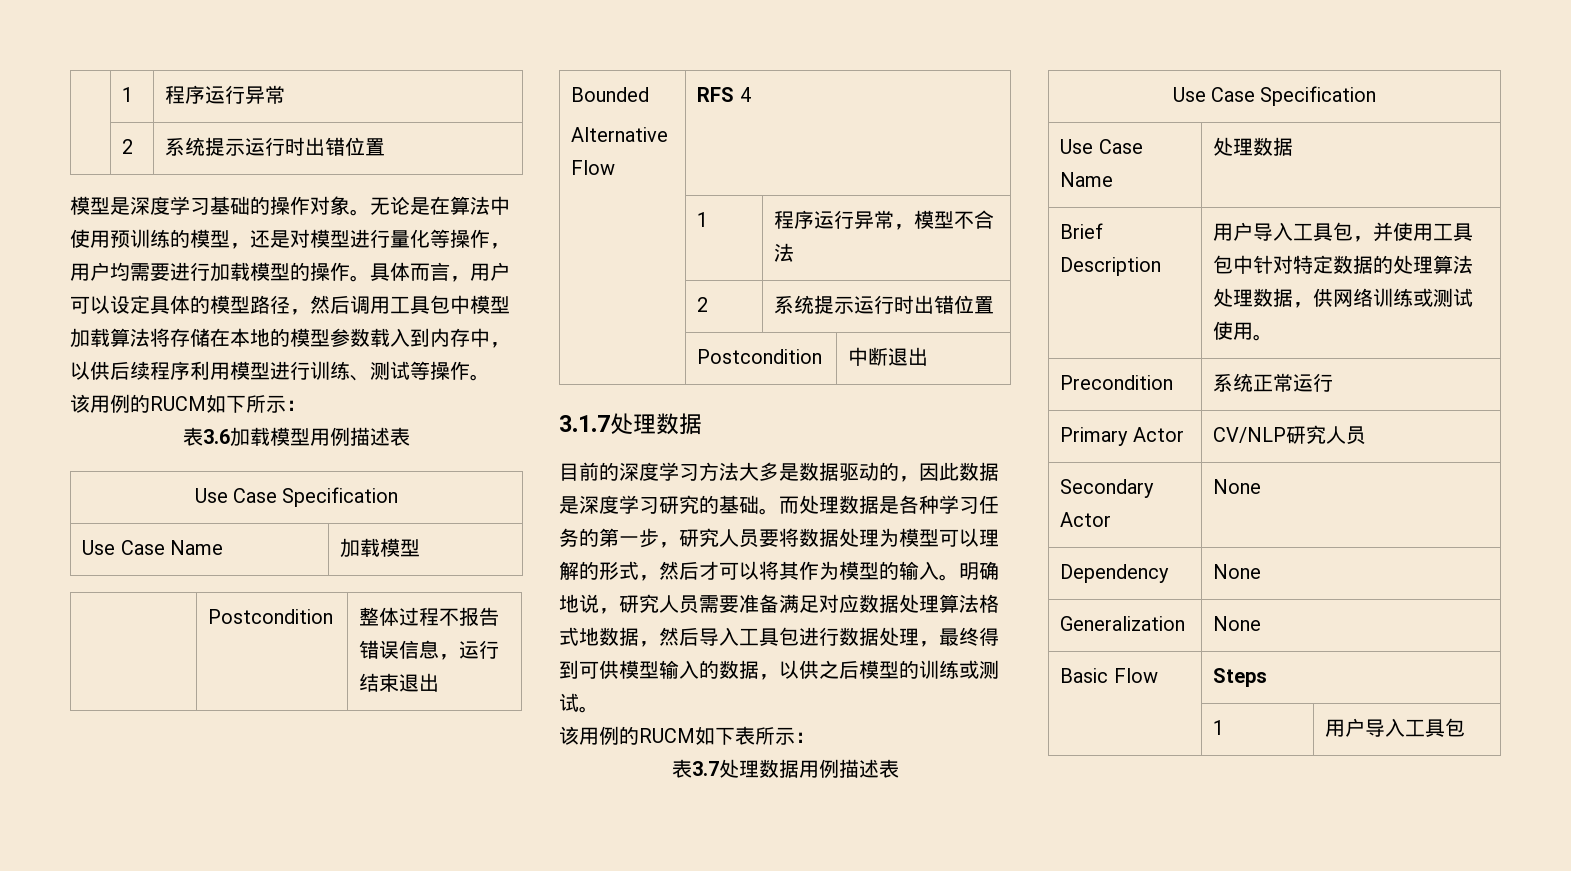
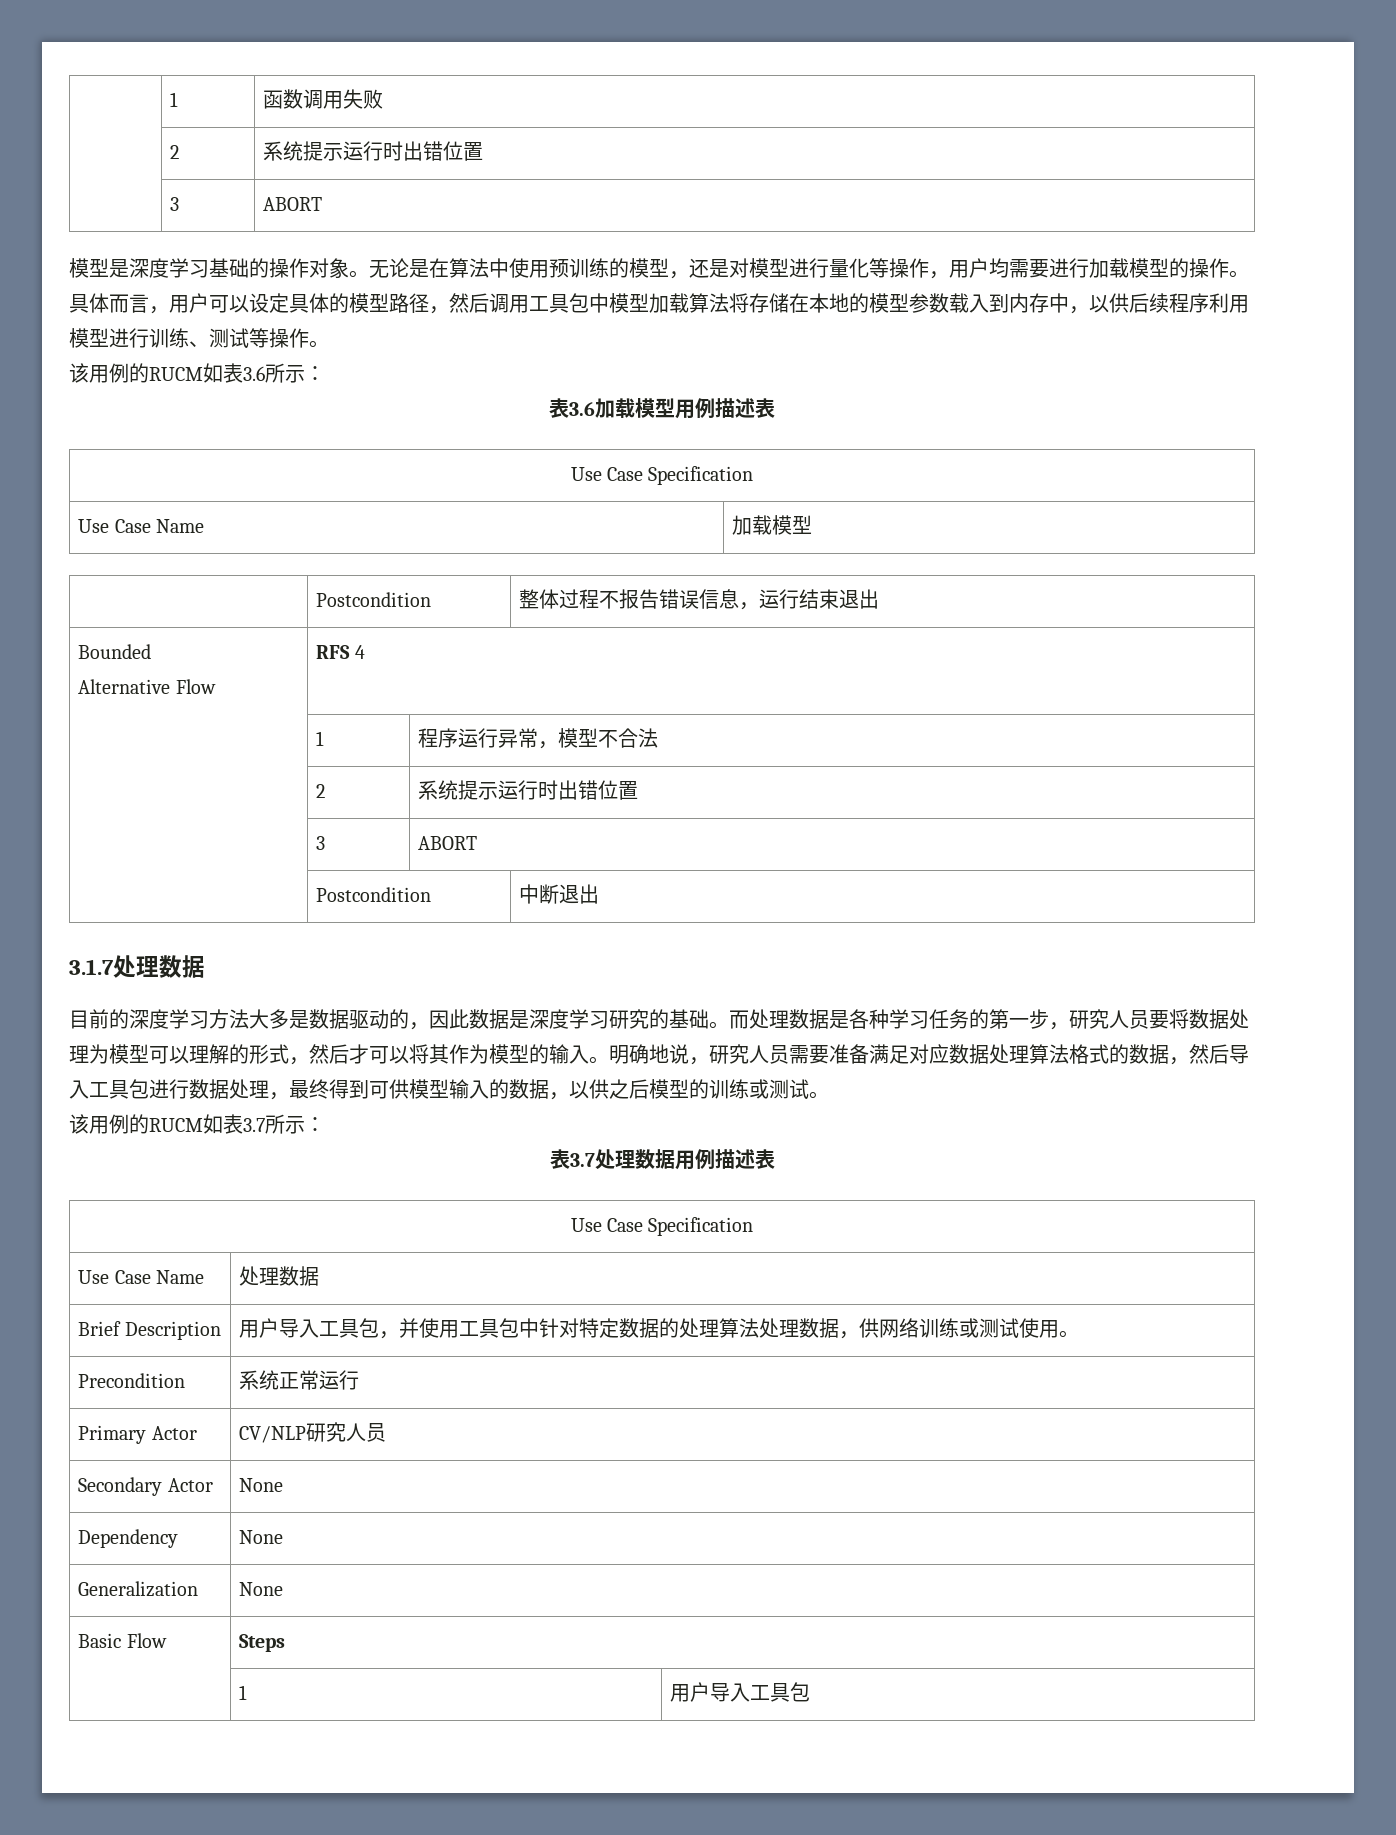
[122,87,134,102] [165,85,286,104] [122,139,134,154] [165,137,386,156] | 1 | 程序运行异常 // | 2 | 系统提示运行时出错位置 -> [170,92,179,107] [263,89,384,109] [170,145,180,159] [263,141,484,161] [170,197,180,211] [263,197,323,211] | 1 | 函数调用失败 // | 2 | 系统提示运行时出错位置 // | 3 | ABORT
[226,395,246,413] 下 -> [223,363,265,383] 表3.6
(995, 305) none -> [316,836,326,850] [418,836,478,850] // | 3 | ABORT
[579,627,599,646] 地 -> [1109,1044,1129,1064] 的
[715,726,755,745] 下表 -> [223,1114,265,1134] 表3.7

